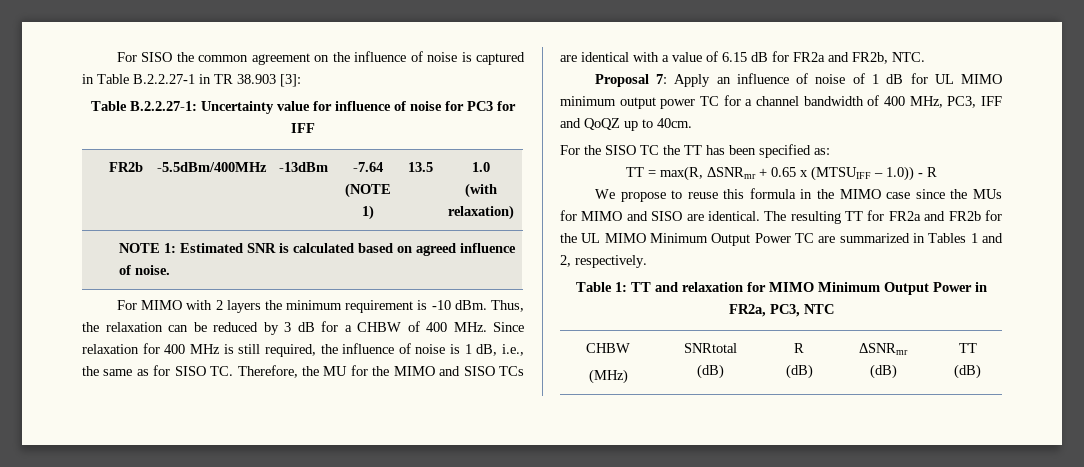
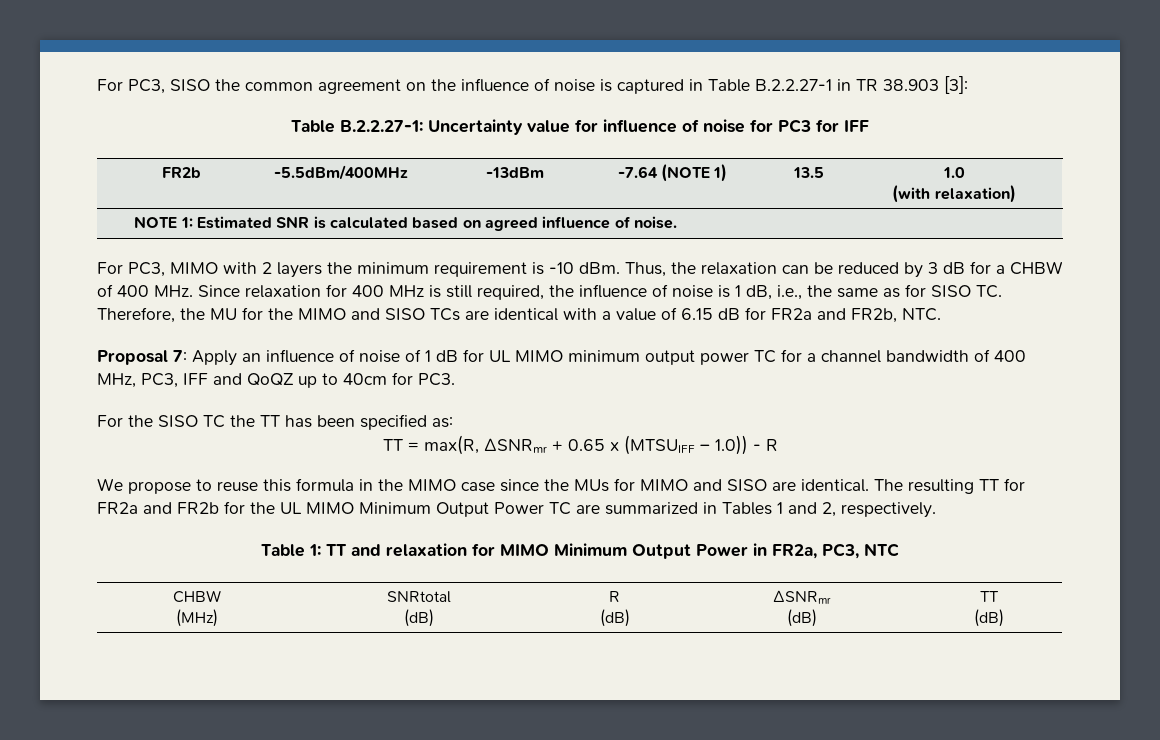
[116,52,137,62] For -> [97,79,165,94] For PC3,
(137, 305) none -> [128,262,165,277] PC3,
[657,118,692,128] 40cm. -> [343,372,455,386] 40cm for PC3.

